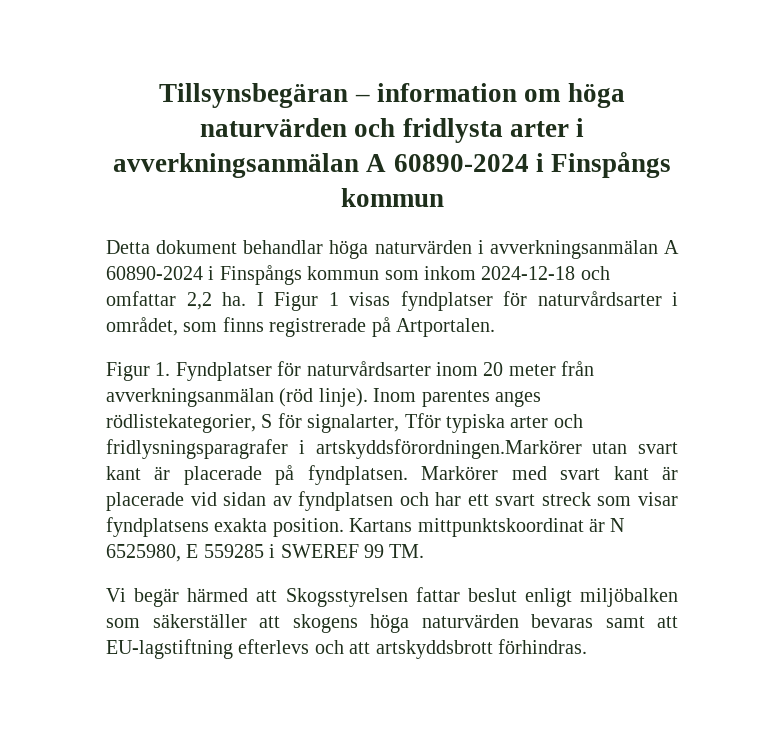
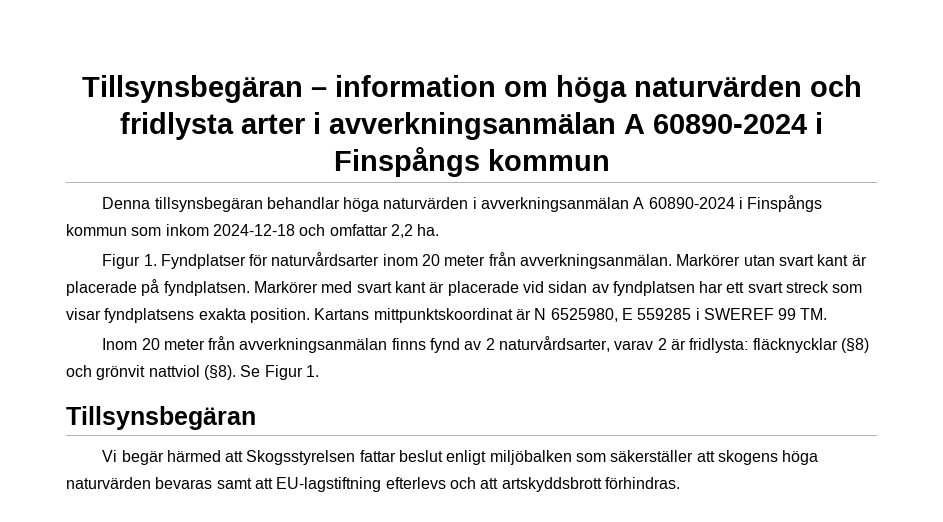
[106,240,238,254] Detta dokument -> [102,197,263,212] Denna tillsynsbegäran
[256,291,678,311] [106,317,495,337] I Figur 1 visas fyndplatser för naturvårdsarter i området, som finns registrerade på Artportalen. -> (440, 230) none
[106,388,541,407] [106,413,583,433] [106,439,582,459] avverkningsanmälan (röd linje). Inom parentes anges rödlistekategorier, S för signalarter, Tför typiska arter och fridlysningsparagrafer i artskyddsförordningen.Markörer -> [520,254,741,269] avverkningsanmälan. Markörer
[399,492,429,506] och -> (695, 288) none
(425, 551) none -> [102,336,869,353] [66,365,319,380] [66,406,256,430] // Inom 20 meter från avverkningsanmälan finns fynd av 2 naturvårdsarter, varav 2 är fridlysta: fläcknycklar (§8) och grönvit nattviol (§8). Se Figur 1. // Tillsynsbegäran

